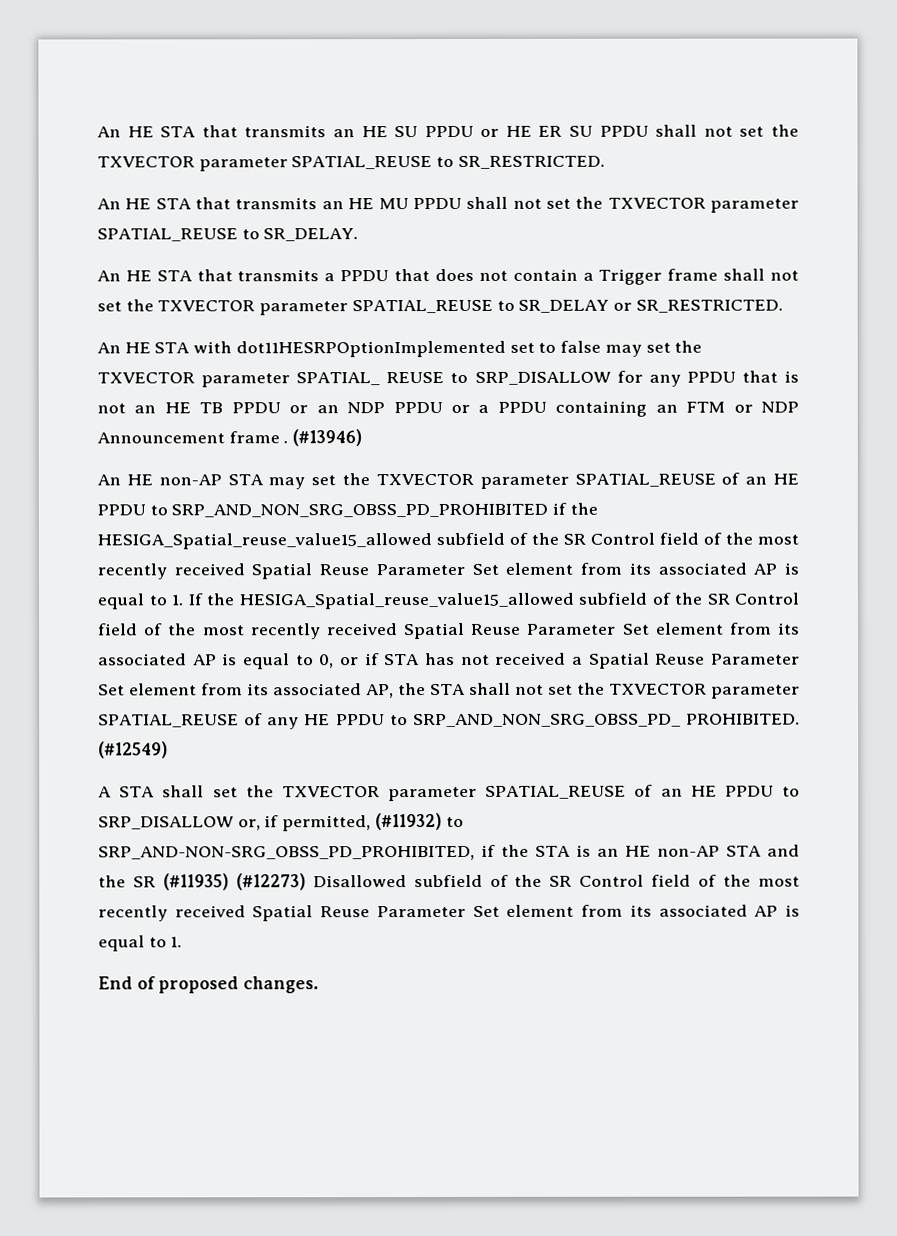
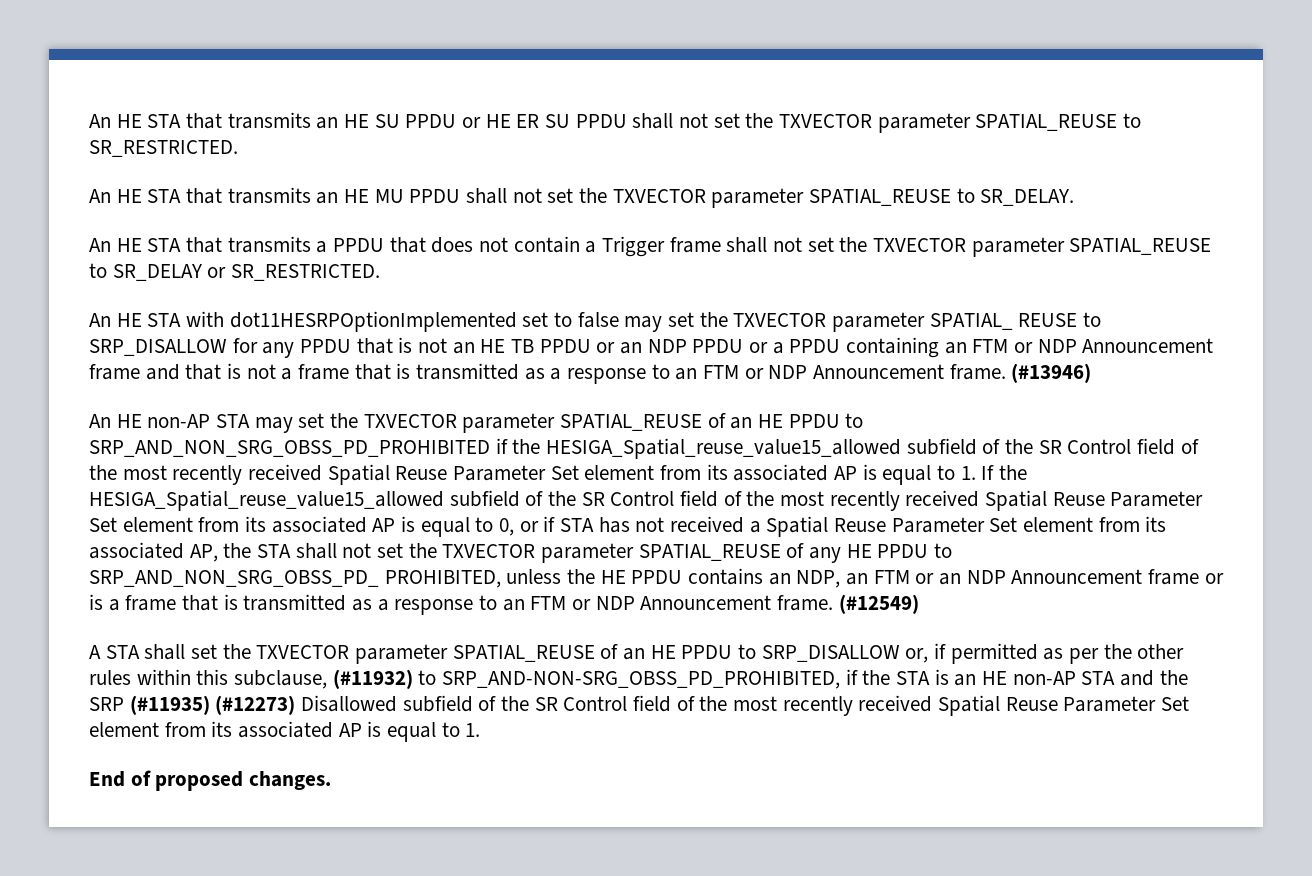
[283,440,289,444] . -> [145,363,1006,384] and that is not a frame that is transmitted as a response to an FTM or NDP Announcement frame.
[686,713,800,725] PROHIBITED. -> [384,568,1224,588] [89,594,834,615] PROHIBITED, unless the HE PPDU contains an NDP, an FTM or an NDP Announcement frame or is a frame that is transmitted as a response to an FTM or NDP Announcement frame.
[282,815,372,832] permitted, -> [950,643,1185,664] [89,669,328,689] permitted as per the other rules within this subclause,
[132,876,156,888] SR -> [89,697,124,711] SRP

